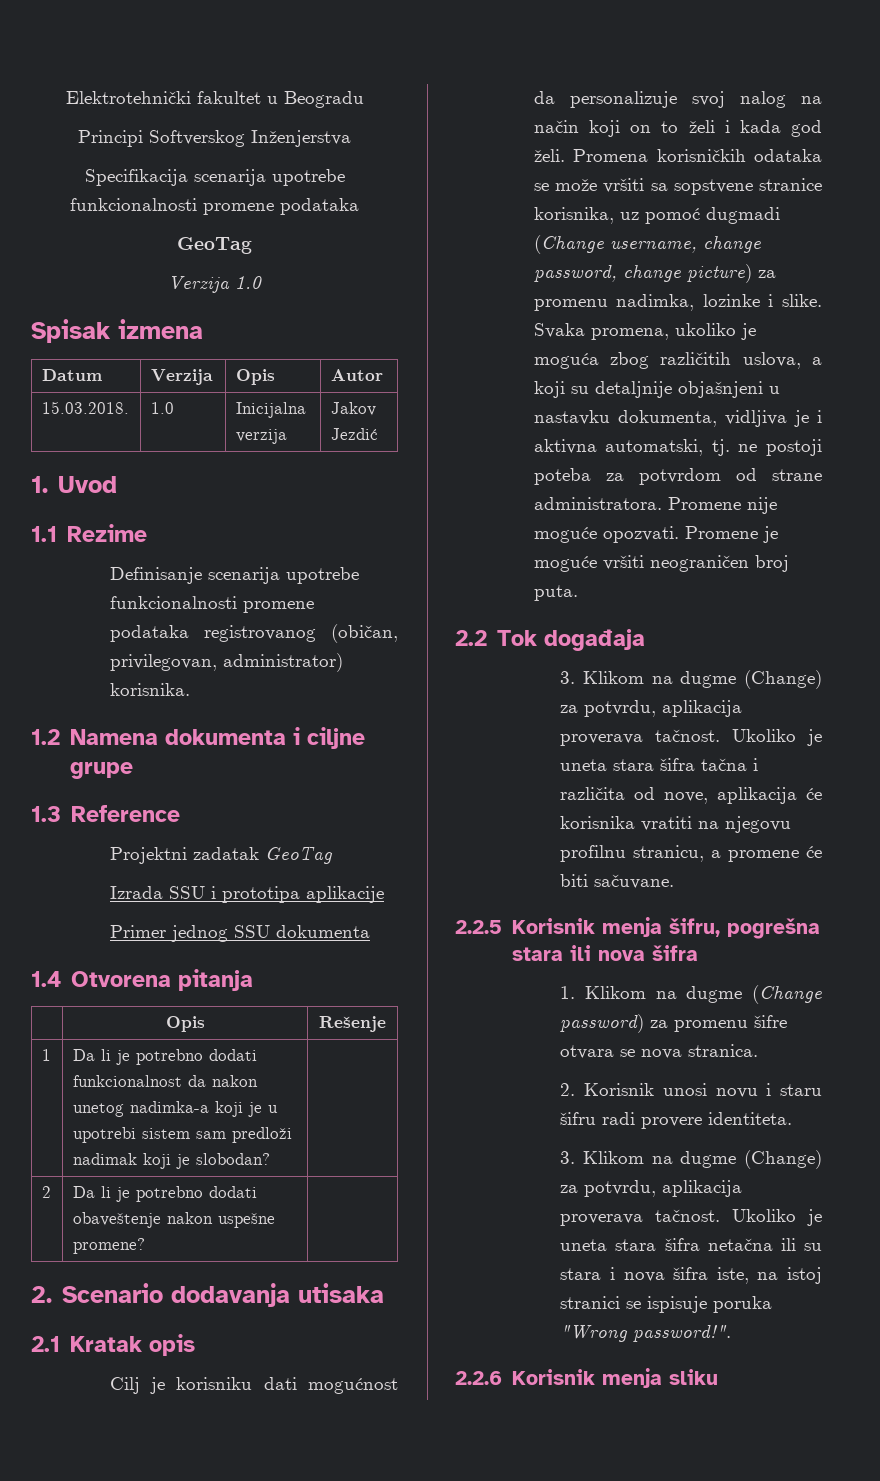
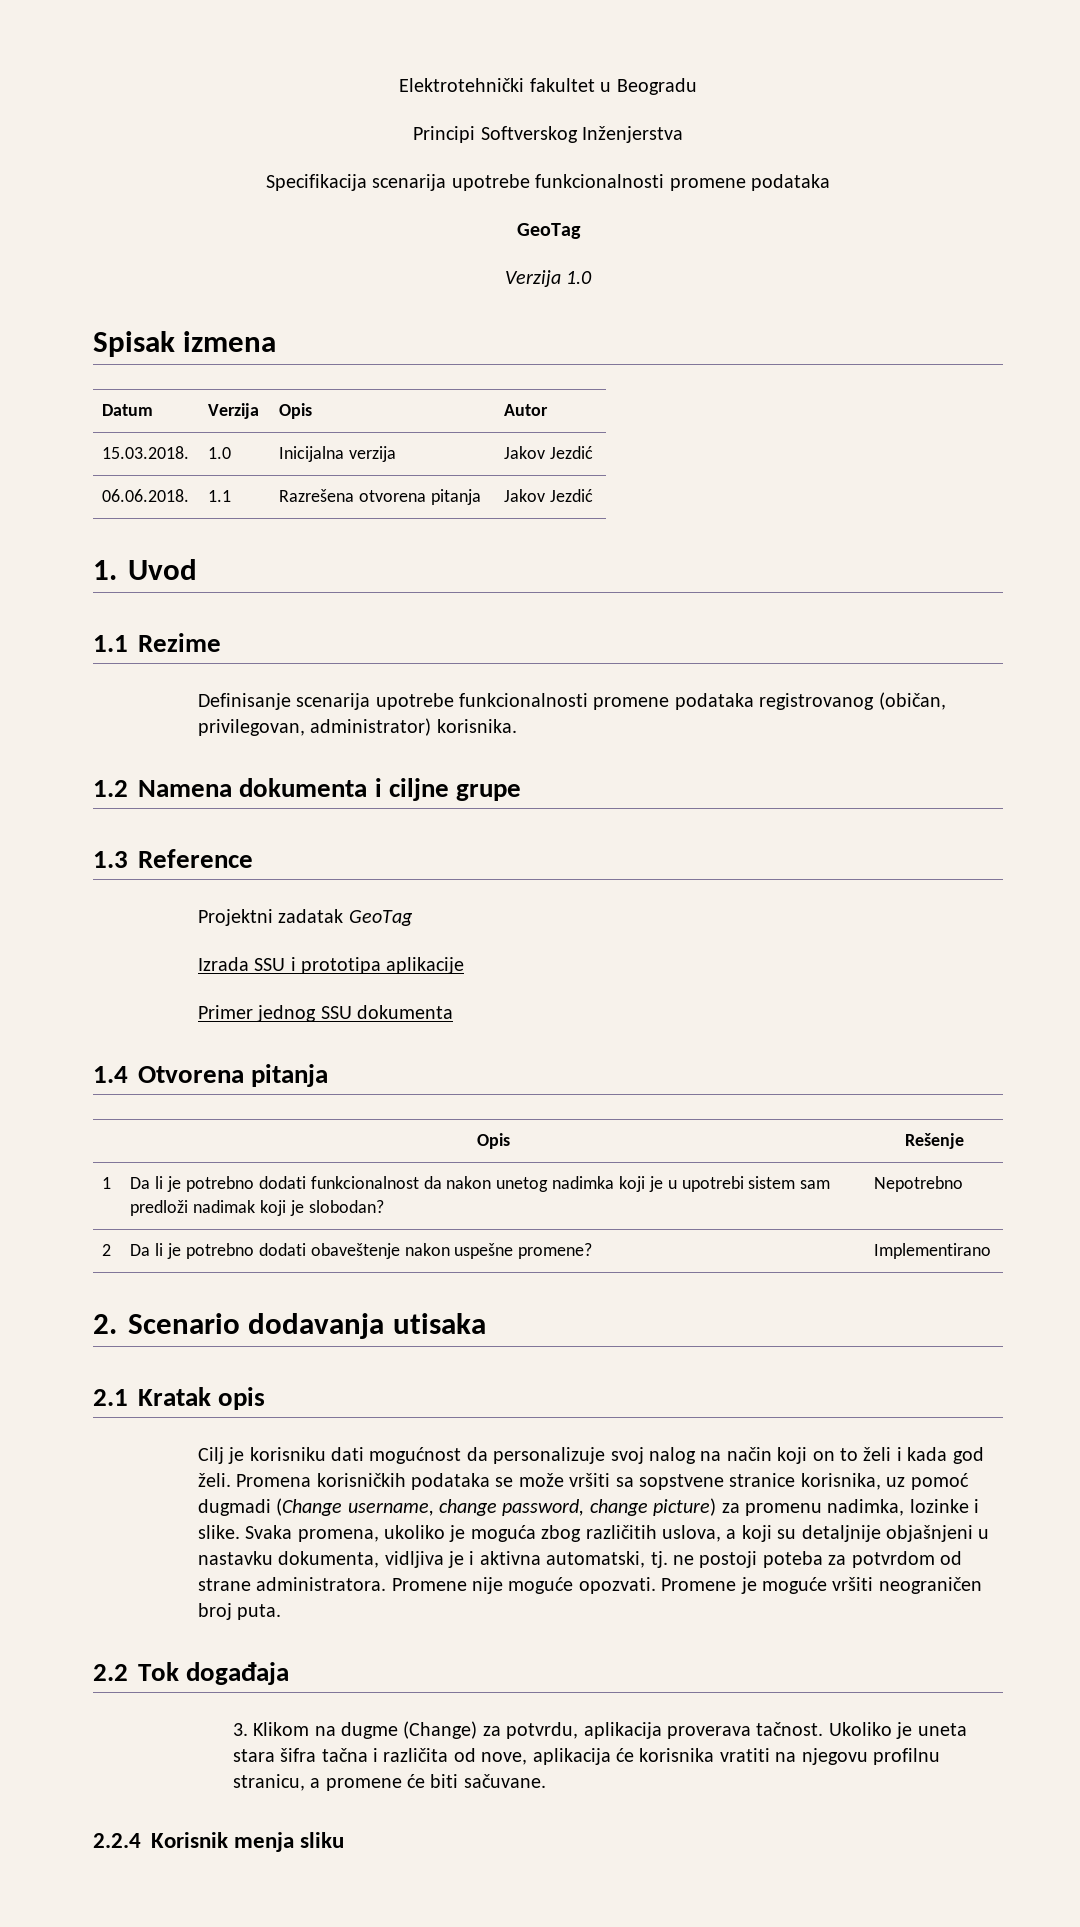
(378, 434) none -> [102,489,190,502] [208,490,232,502] [279,489,482,505] [504,489,594,502] // 06.06.2018. | 1.1 | Razrešena otvorena pitanja | Jakov Jezdić
[129,1101,209,1113] nadimka-a -> [552,1176,615,1189] nadimka
(270, 1159) none -> [874,1176,964,1192] Nepotrebno
(145, 1246) none -> [874,1243,992,1259] Implementirano
[754,149,822,162] odataka -> [411,1473,491,1490] podataka
[455,917,820,939] [511,945,698,961] [560,985,822,1004] [560,1014,788,1033] [560,1044,759,1059] [560,1083,822,1098] [560,1112,793,1129] [560,1150,822,1169] [560,1180,743,1197] [560,1209,822,1226] [560,1238,822,1251] [560,1267,822,1284] [560,1296,773,1313] [560,1325,732,1342] [455,1368,662,1388] 2.2.5 Korisnik menja šifru, pogrešna stara ili nova šifra // 1. Klikom na dugme (Change password) za promenu šifre otvara se nova stranica. // 2. Korisnik unosi novu i staru šifru radi provere identiteta. // 3. Klikom na dugme (Change) za potvrdu, aplikacija proverava tačnost. Ukoliko je uneta stara šifra netačna ili su stara i nova šifra iste, na istoj stranici se ispisuje poruka "Wrong password!". // 2.2.6 Korisnik menja -> [93,1832,295,1852] 2.2.4 Korisnik menja

